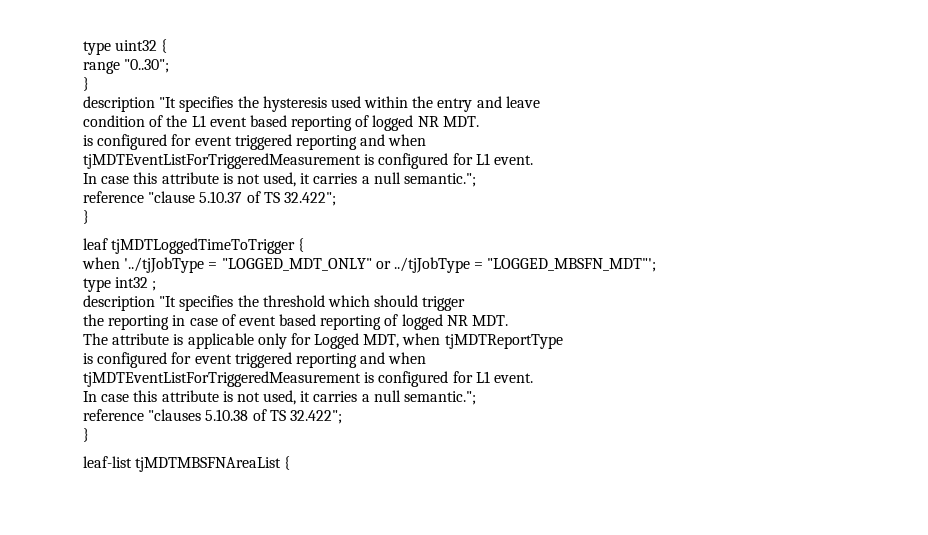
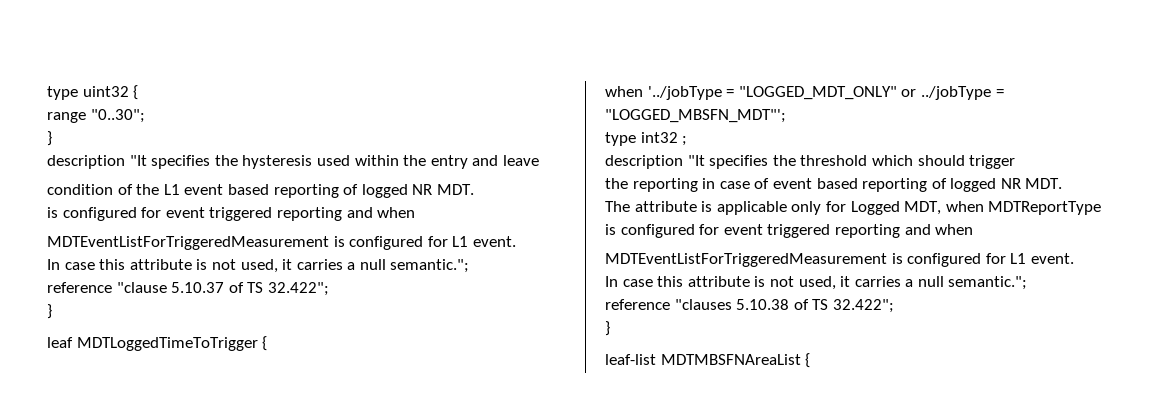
[83,153,361,169] tjMDTEventListForTriggeredMeasurement -> [47,236,329,250] MDTEventListForTriggeredMeasurement
[111,238,296,254] tjMDTLoggedTimeToTrigger -> [76,337,258,351] MDTLoggedTimeToTrigger
[124,257,205,273] '../tjJobType -> [647,86,722,100] '../jobType
[393,257,470,273] ../tjJobType -> [920,86,991,100] ../jobType
[444,334,563,349] [83,352,427,368] [83,371,361,387] tjMDTReportType // is configured for event triggered reporting and when // tjMDTEventListForTriggeredMeasurement -> [988,201,1102,215] [605,224,974,238] [605,253,887,267] MDTReportType // is configured for event triggered reporting and when // MDTEventListForTriggeredMeasurement
[135,457,282,472] tjMDTMBSFNAreaList -> [660,354,801,365] MDTMBSFNAreaList

